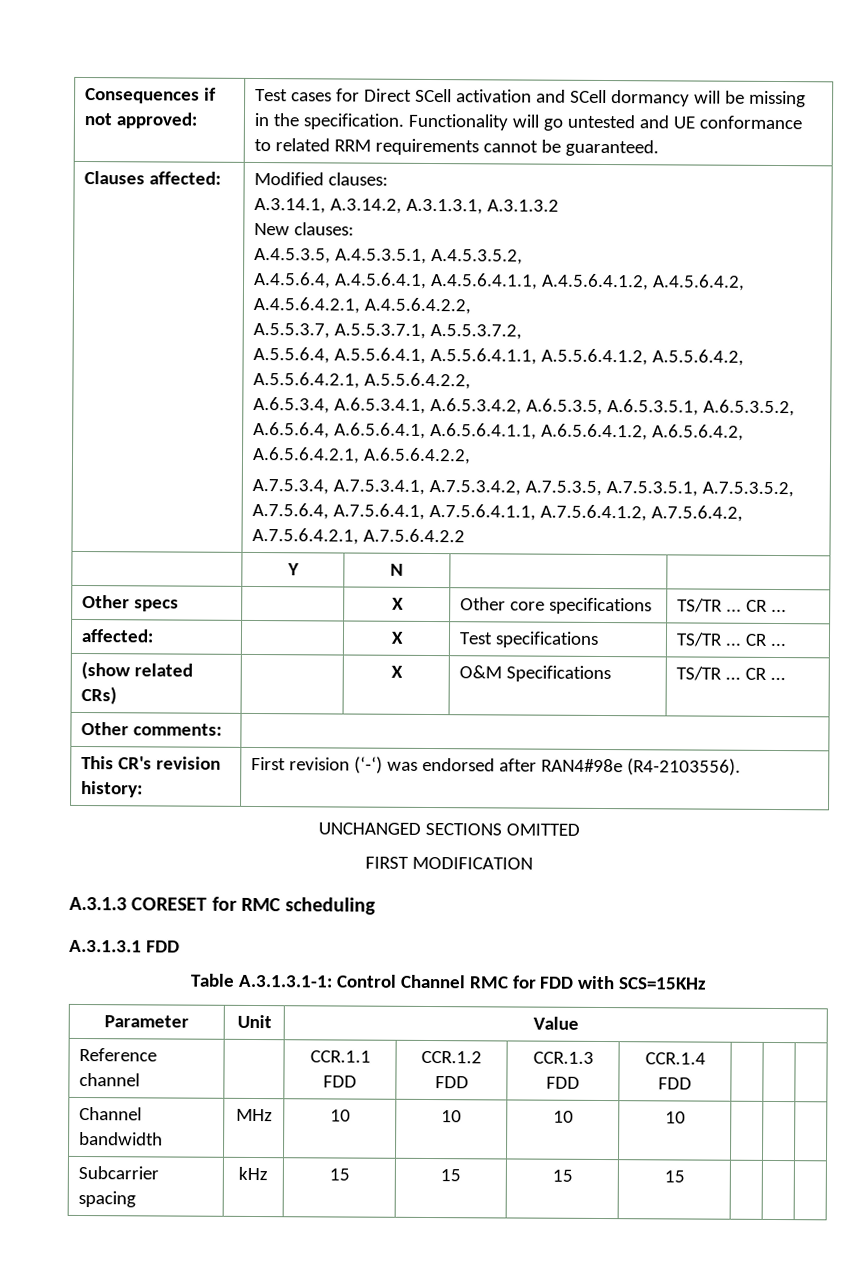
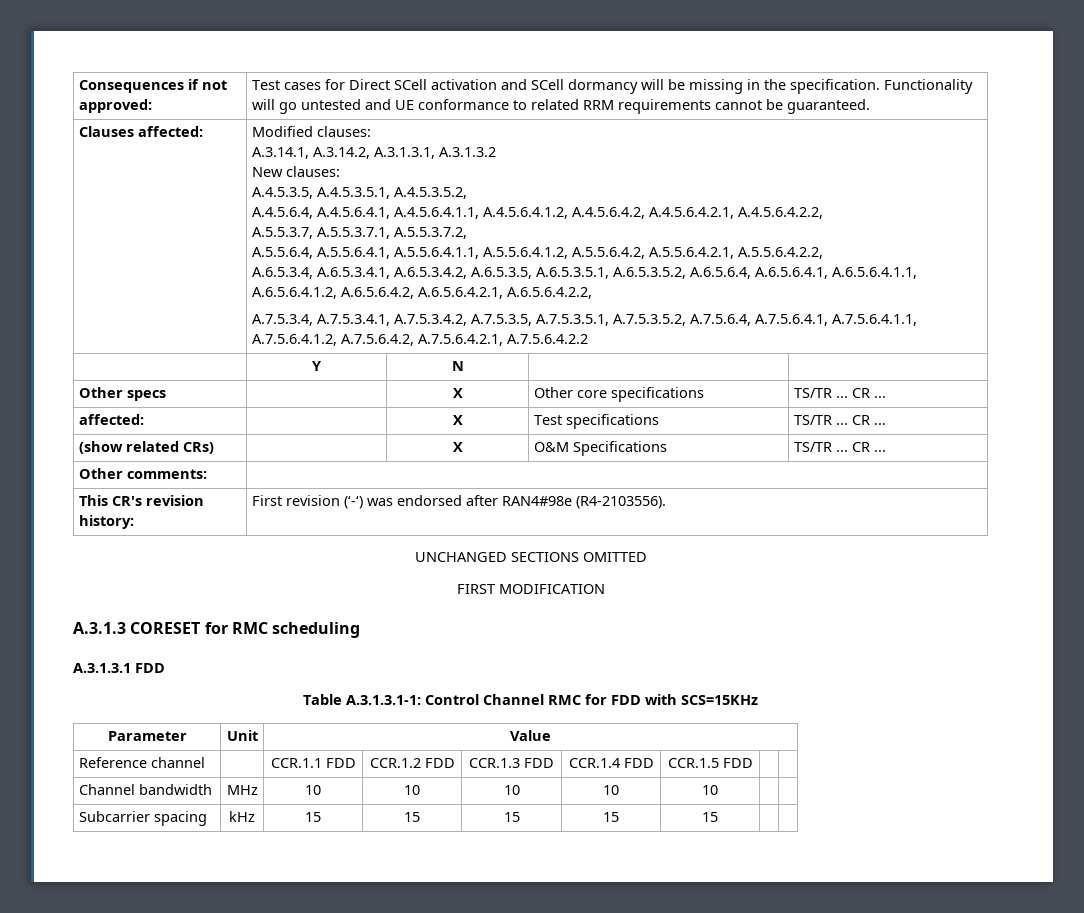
(692, 1083) none -> [667,758,753,768] CCR.1.5 FDD
(686, 1117) none -> [702,785,718,795] 10
(685, 1176) none -> [702,812,718,822] 15

